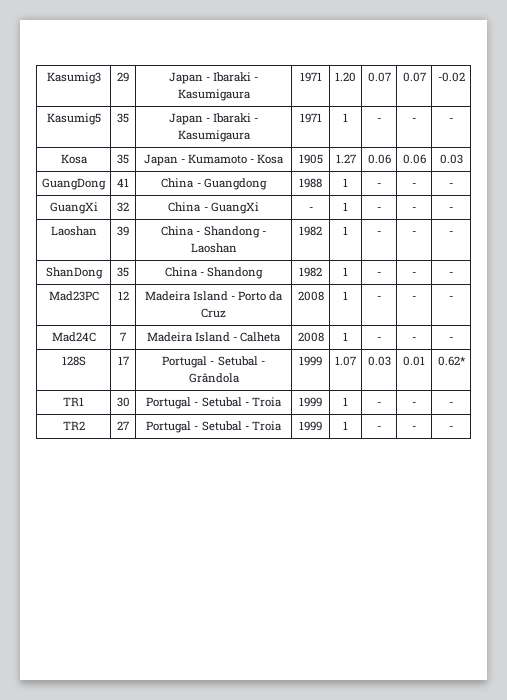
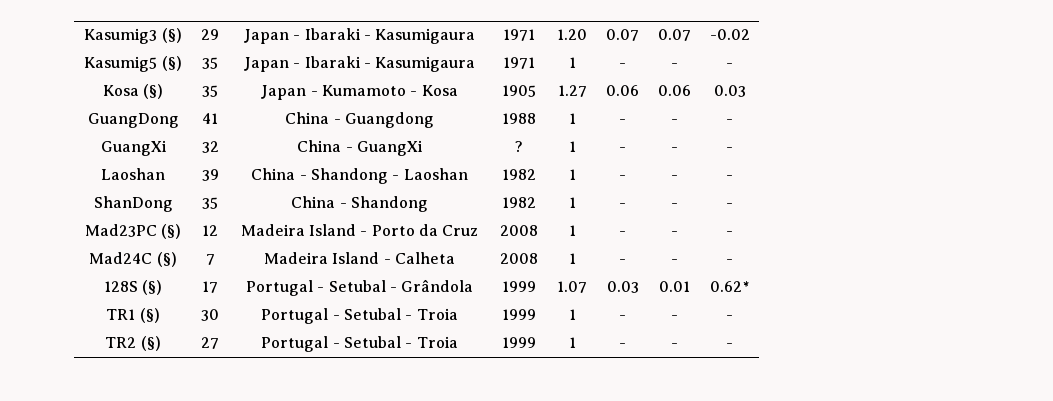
(101, 78) none -> [161,28,182,43] (§)
(101, 119) none -> [161,56,182,71] (§)
(87, 159) none -> [143,84,164,99] (§)
[308,207,313,211] - -> [515,141,523,152] ?
(99, 296) none -> [161,224,182,239] (§)
(96, 337) none -> [156,252,177,267] (§)
(86, 361) none -> [142,280,163,295] (§)
(84, 401) none -> [139,308,160,323] (§)
(85, 425) none -> [140,336,161,351] (§)

